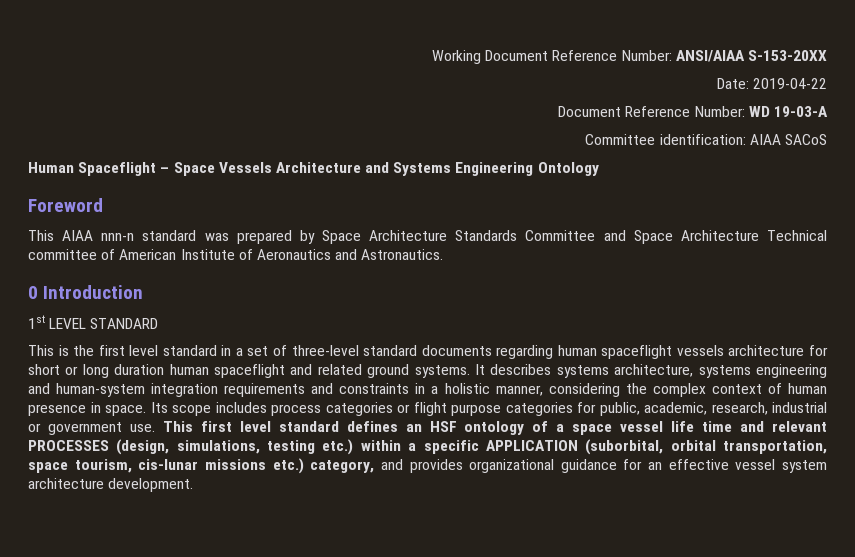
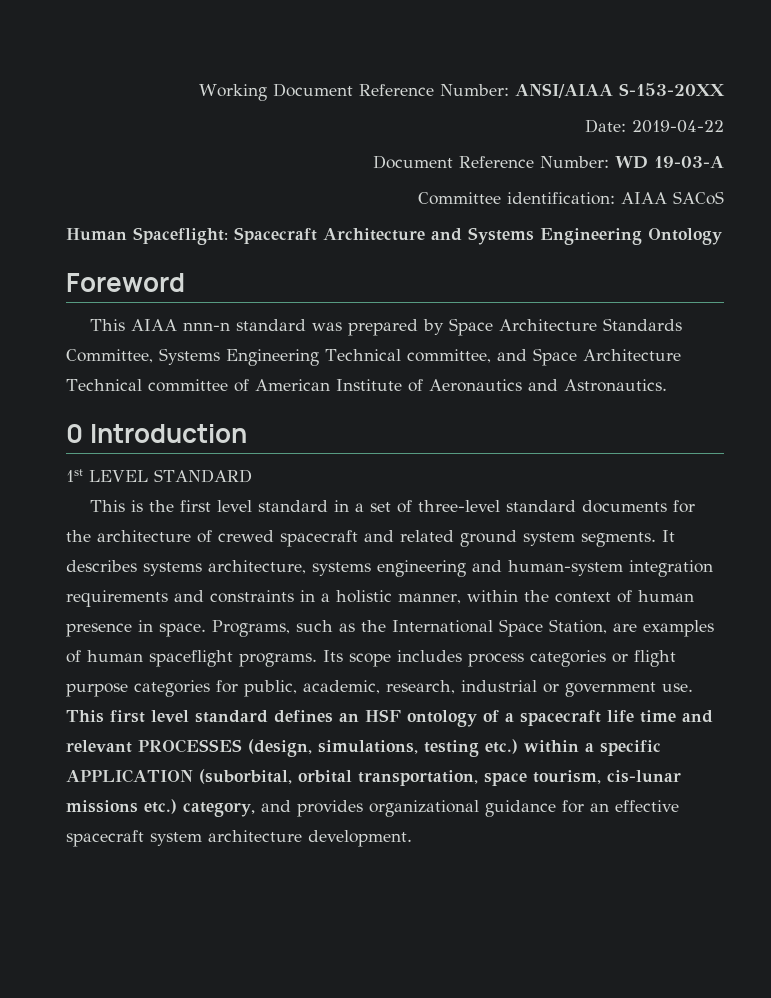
[78,162,272,176] Spaceflight – Space Vessels -> [133,227,317,245] Spaceflight: Spacecraft
[525,230,596,241] Committee -> [66,348,491,366] Committee, Systems Engineering Technical committee,
[496,345,828,359] [28,364,285,378] regarding human spaceflight vessels architecture for short or long duration human spaceflight -> [673,500,696,513] [66,530,358,547] for the architecture of crewed spacecraft
[414,365,470,378] systems. -> [523,532,656,547] system segments.
[548,383,706,397] considering the complex -> [467,590,549,602] within the
(146, 410) none -> [212,619,714,637] [66,650,317,667] Programs, such as the International Space Station, are examples of human spaceflight programs.
[572,421,664,435] space vessel -> [520,710,601,726] spacecraft
[735,459,776,470] vessel -> [66,830,144,847] spacecraft

